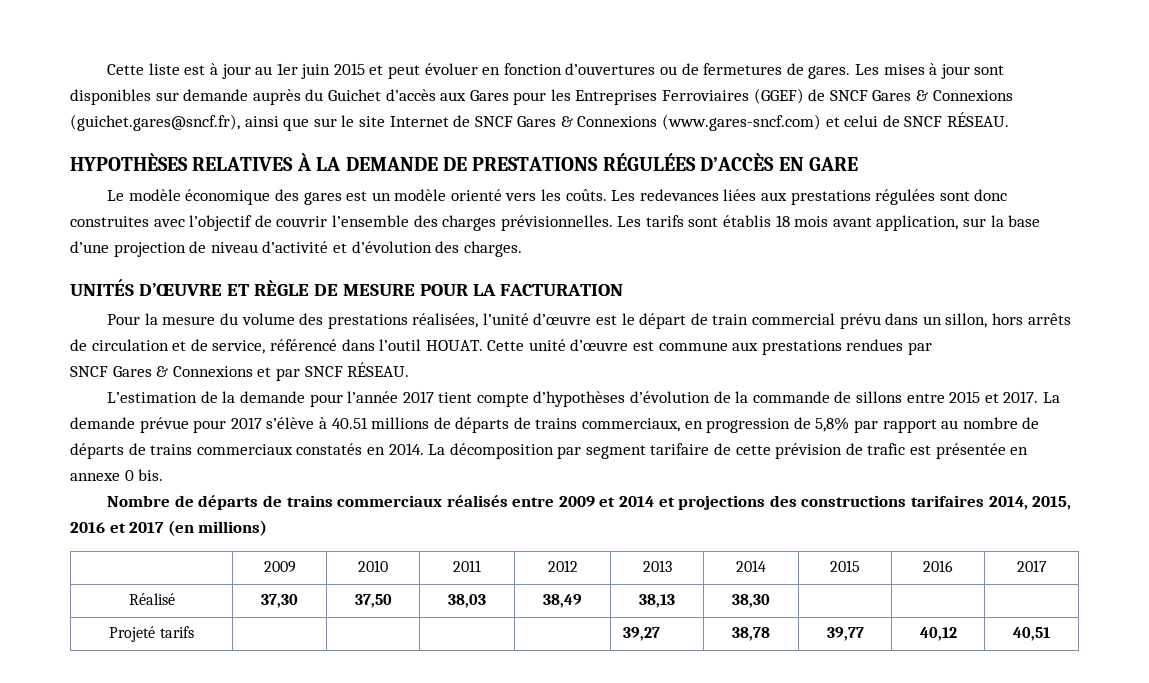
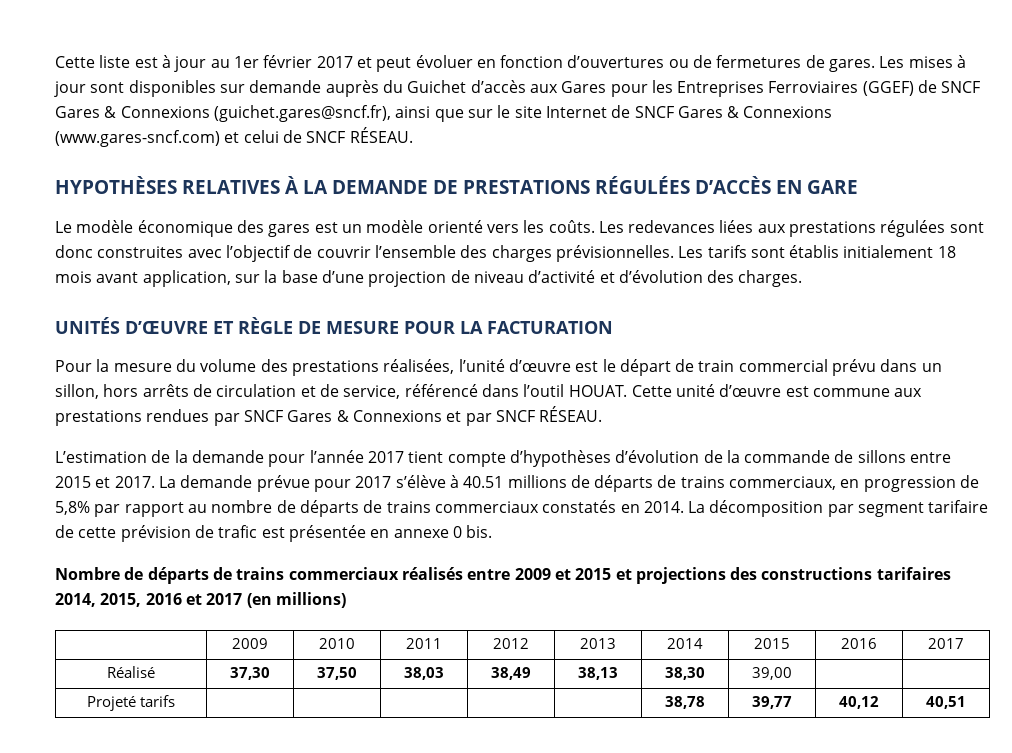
[301,63,365,79] juin 2015 -> [263,55,353,68] février 2017
(772, 221) none -> [843,245,934,258] initialement
(933, 348) // -> (240, 419) none
[619,496,655,507] 2014 -> [575,568,612,580] 2015
(770, 601) none -> [752,667,792,680] 39,00
[623,627,661,641] 39,27 -> (175, 701) none

